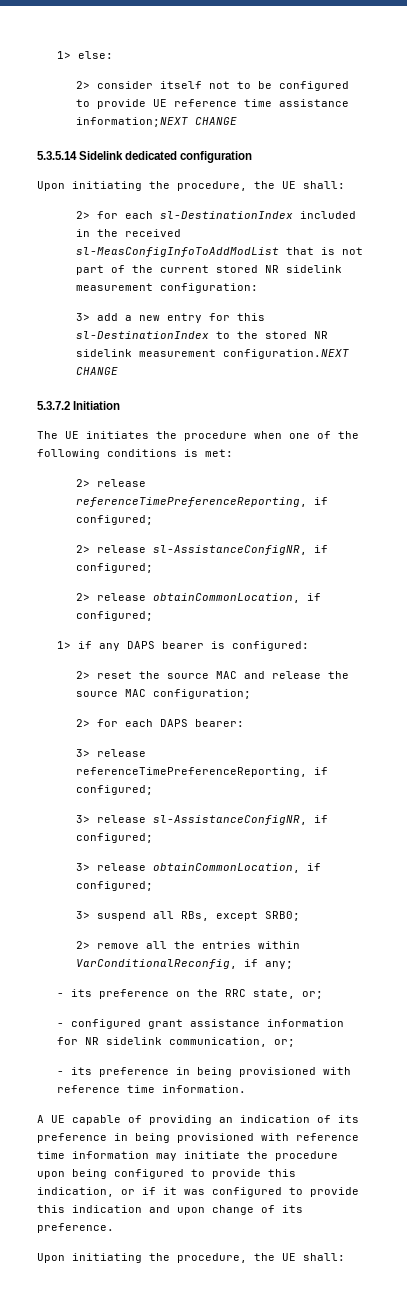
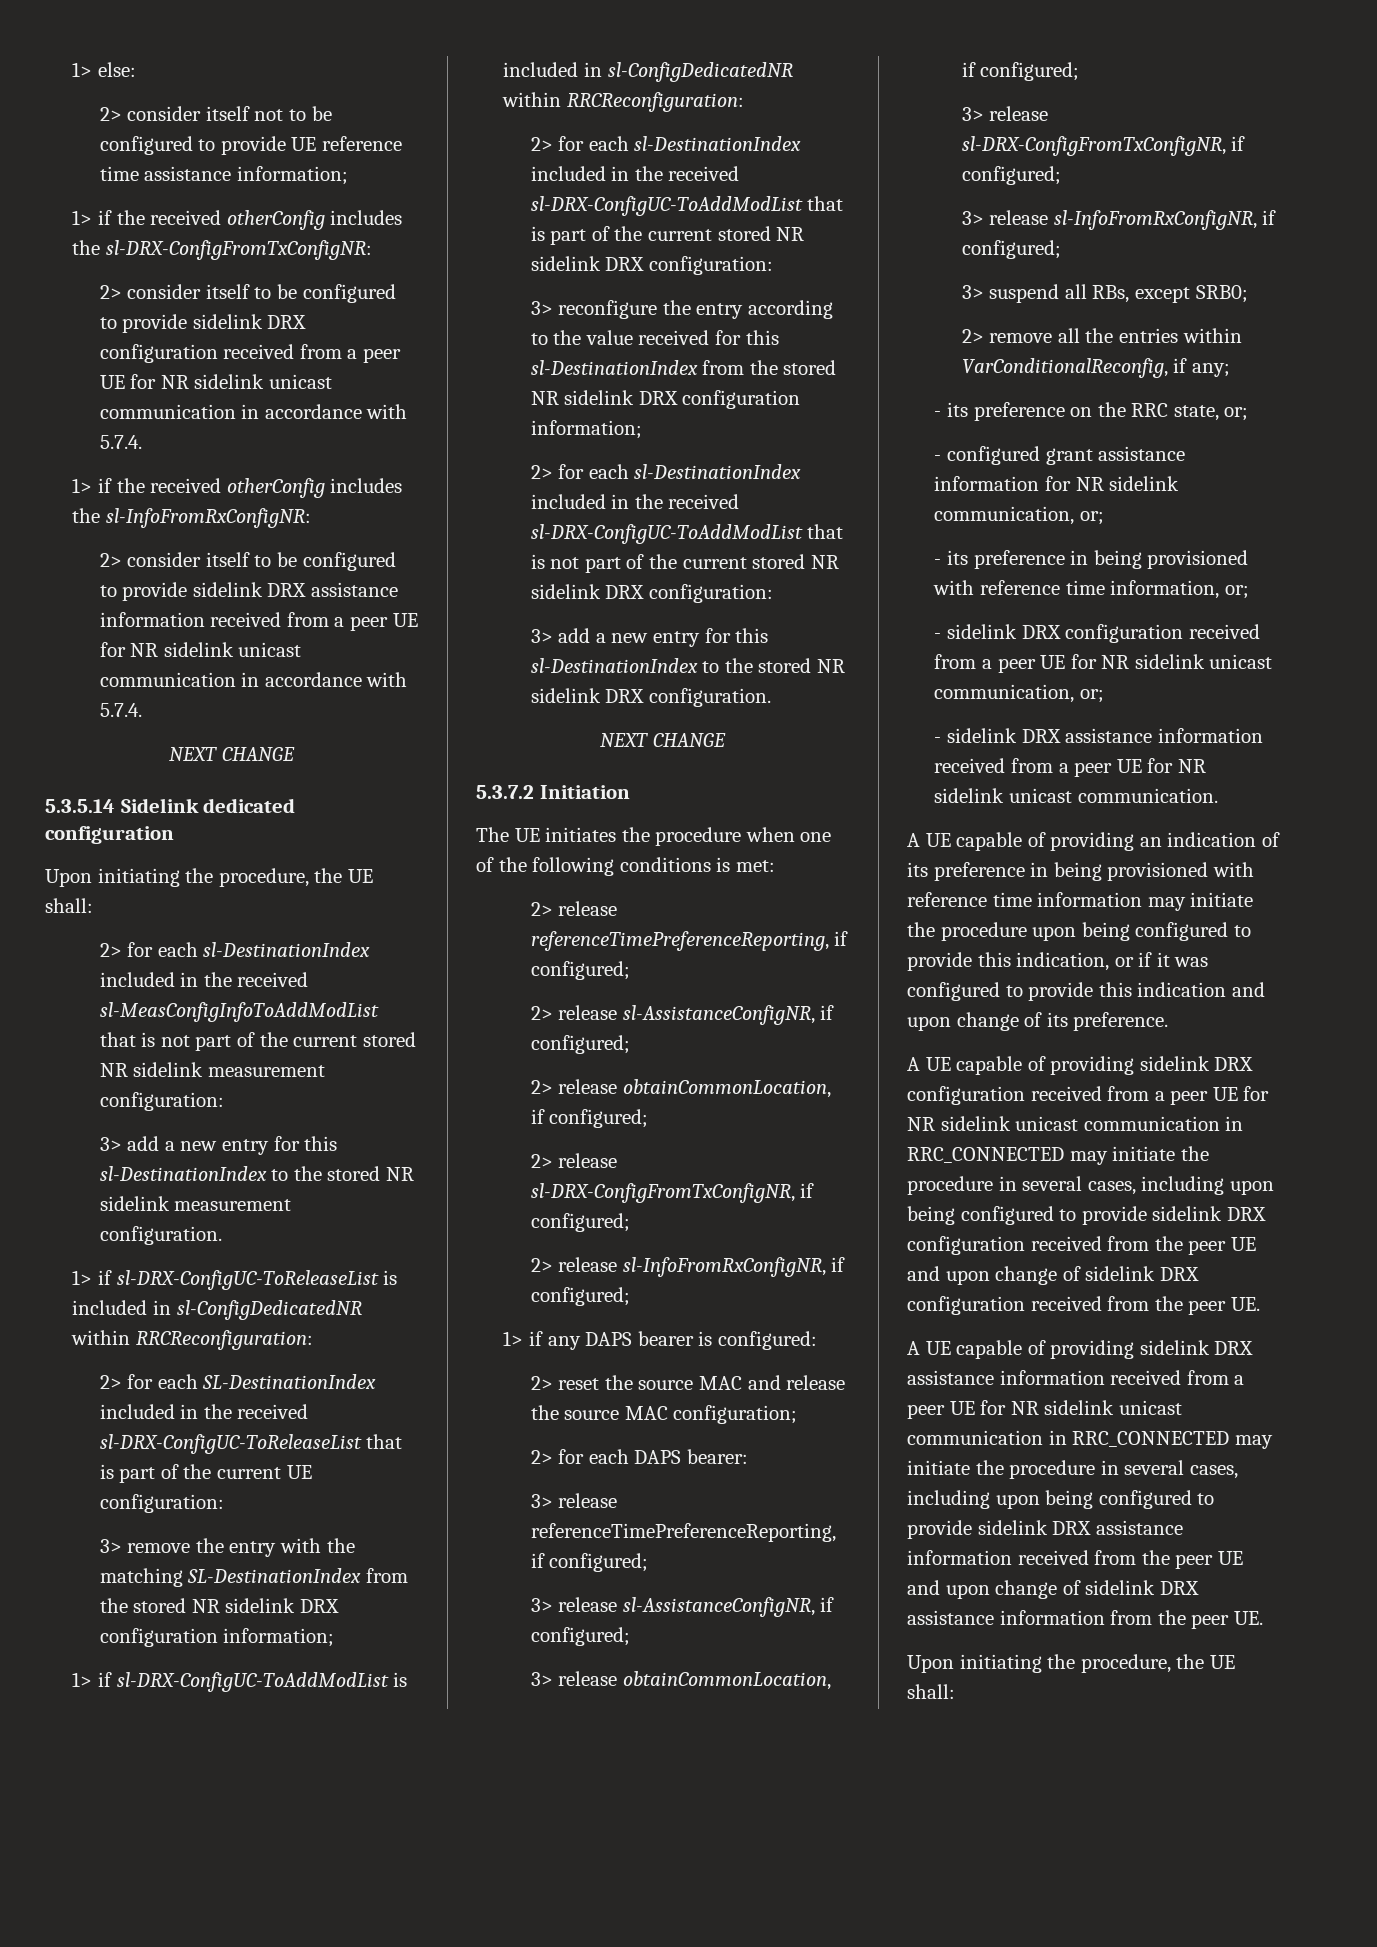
[76,117,189,127] information;NEXT -> [236,166,348,185] [72,210,403,230] [72,240,372,260] [99,284,396,303] [99,314,307,333] [99,344,402,363] [99,374,333,389] [99,404,408,419] [99,435,142,449] [72,478,403,498] [72,508,311,528] [99,552,396,571] [99,582,399,601] [99,612,418,631] [99,642,302,657] [99,672,408,687] [99,703,142,717] [169,747,218,761] information; // 1> if the received otherConfig includes the sl-DRX-ConfigFromTxConfigNR: // 2> consider itself to be configured to provide sidelink DRX configuration received from a peer UE for NR sidelink unicast communication in accordance with 5.7.4. // 1> if the received otherConfig includes the sl-InfoFromRxConfigNR: // 2> consider itself to be configured to provide sidelink DRX assistance information received from a peer UE for NR sidelink unicast communication in accordance with 5.7.4. // NEXT
[223,349,350,359] configuration.NEXT -> [99,1226,222,1245] [72,1270,398,1290] [72,1300,362,1320] [71,1330,313,1350] [99,1374,377,1389] [99,1404,309,1419] [99,1434,403,1454] [99,1464,312,1483] [99,1494,224,1513] [99,1538,355,1557] [99,1568,408,1587] [99,1598,340,1613] [99,1628,335,1647] [72,1672,408,1692] [503,62,793,82] [502,92,744,112] [530,136,802,151] [530,166,740,181] [530,196,844,216] [530,226,805,245] [530,256,773,275] [530,300,834,319] [530,330,779,345] [530,360,837,375] [530,390,801,409] [530,420,642,439] [530,464,802,479] [530,494,740,509] [530,524,844,544] [530,554,839,573] [530,584,773,603] [530,628,769,647] [530,658,846,673] [530,688,771,707] [600,733,649,747] configuration. // 1> if sl-DRX-ConfigUC-ToReleaseList is included in sl-ConfigDedicatedNR within RRCReconfiguration: // 2> for each SL-DestinationIndex included in the received sl-DRX-ConfigUC-ToReleaseList that is part of the current UE configuration: // 3> remove the entry with the matching SL-DestinationIndex from the stored NR sidelink DRX configuration information; // 1> if sl-DRX-ConfigUC-ToAddModList is included in sl-ConfigDedicatedNR within RRCReconfiguration: // 2> for each sl-DestinationIndex included in the received sl-DRX-ConfigUC-ToAddModList that is part of the current stored NR sidelink DRX configuration: // 3> reconfigure the entry according to the value received for this sl-DestinationIndex from the stored NR sidelink DRX configuration information; // 2> for each sl-DestinationIndex included in the received sl-DRX-ConfigUC-ToAddModList that is not part of the current stored NR sidelink DRX configuration: // 3> add a new entry for this sl-DestinationIndex to the stored NR sidelink DRX configuration. // NEXT
(154, 616) none -> [530,1153,618,1168] [530,1183,815,1203] [530,1213,630,1232] [530,1257,846,1277] [530,1287,630,1306] // 2> release sl-DRX-ConfigFromTxConfigNR, if configured; // 2> release sl-InfoFromRxConfigNR, if configured;
(154, 886) none -> [961,106,1049,121] [961,136,1246,156] [961,166,1061,185] [961,210,1277,230] [961,240,1061,259] // 3> release sl-DRX-ConfigFromTxConfigNR, if configured; // 3> release sl-InfoFromRxConfigNR, if configured;
[161,1085,246,1093] information. -> [1110,580,1249,599] [934,624,1260,643] [934,654,1273,673] [934,684,1104,703] [934,728,1263,743] [934,758,1206,777] [934,788,1218,803] information, or; // - sidelink DRX configuration received from a peer UE for NR sidelink unicast communication, or; // - sidelink DRX assistance information received from a peer UE for NR sidelink unicast communication.
(114, 1228) none -> [907,1056,1254,1075] [907,1086,1270,1105] [907,1116,1244,1131] [907,1146,1209,1165] [907,1176,1274,1195] [907,1206,1266,1225] [907,1236,1256,1255] [907,1266,1199,1285] [907,1296,1260,1315] [907,1340,1254,1359] [907,1370,1245,1385] [907,1400,1182,1419] [907,1430,1273,1449] [907,1460,1238,1479] [907,1490,1215,1509] [907,1520,1183,1539] [907,1550,1243,1569] [907,1580,1199,1599] [907,1610,1263,1629] // A UE capable of providing sidelink DRX configuration received from a peer UE for NR sidelink unicast communication in RRC_CONNECTED may initiate the procedure in several cases, including upon being configured to provide sidelink DRX configuration received from the peer UE and upon change of sidelink DRX configuration received from the peer UE. // A UE capable of providing sidelink DRX assistance information received from a peer UE for NR sidelink unicast communication in RRC_CONNECTED may initiate the procedure in several cases, including upon being configured to provide sidelink DRX assistance information received from the peer UE and upon change of sidelink DRX assistance information from the peer UE.

